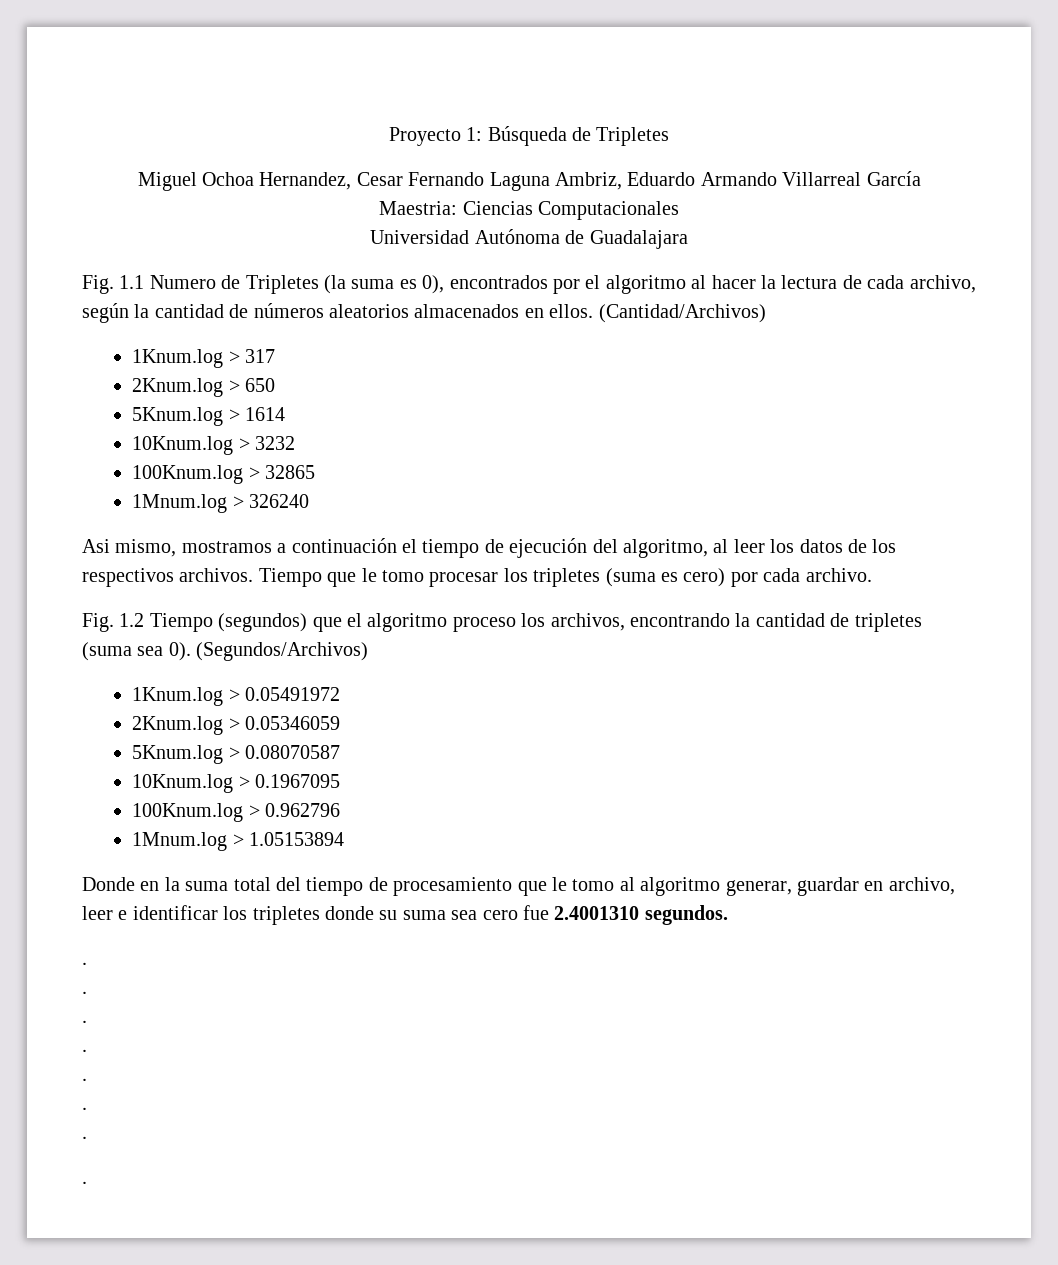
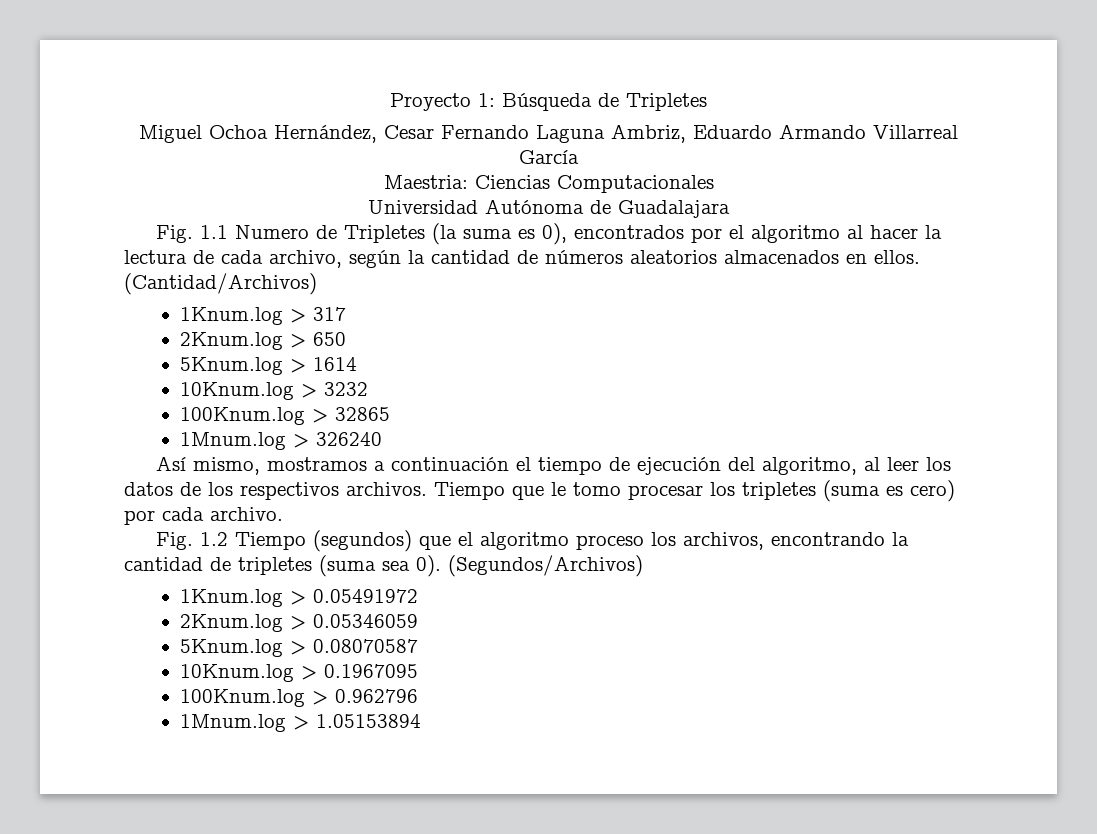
[259,172,352,190] Hernandez, -> [274,125,377,143] Hernández,
[82,539,110,553] Asi -> [156,456,187,471] Así
[82,877,955,896] [82,905,728,925] [82,962,87,965] [82,991,87,994] [82,1020,87,1023] [82,1049,87,1052] [82,1078,87,1081] [82,1107,87,1110] [82,1136,87,1139] [82,1181,87,1184] // Donde en la suma total del tiempo de procesamiento que le tomo al algoritmo generar, guardar en archivo, leer e identificar los tripletes donde su suma sea cero fue 2.4001310 segundos. // . // . // . // . // . // . // . // . -> (422, 721) none

